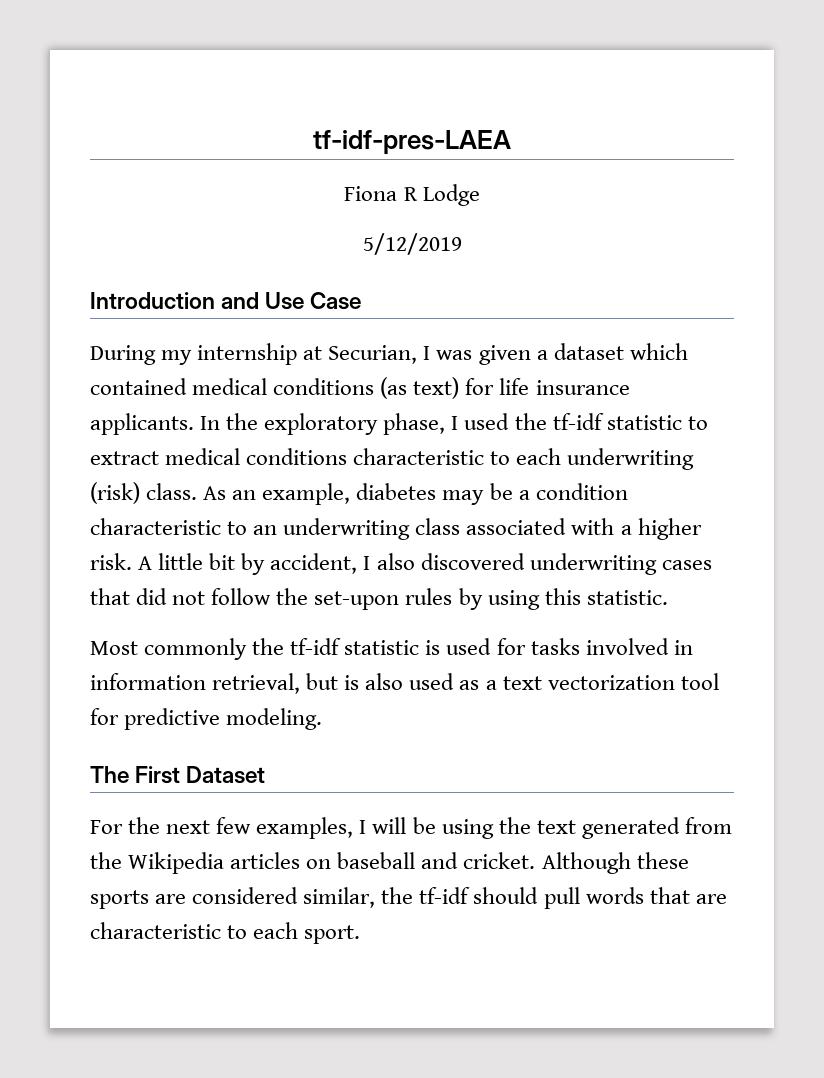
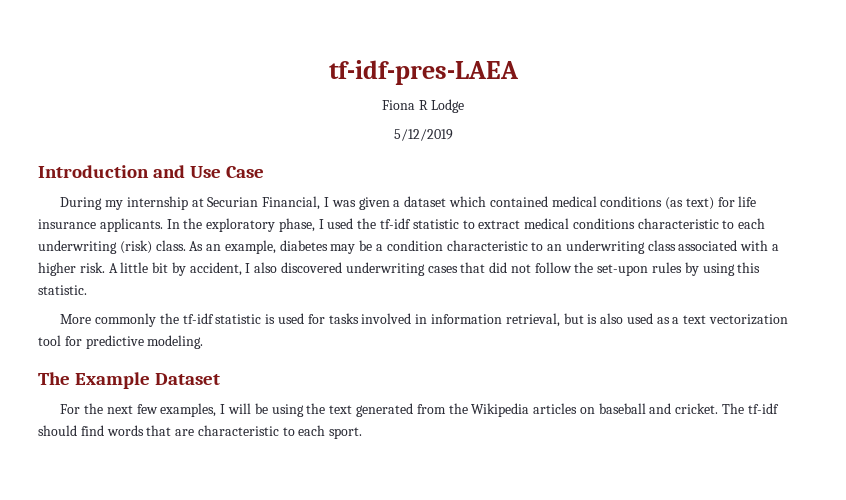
[328,345,418,364] Securian, -> [207,196,321,210] Securian Financial,
[90,641,138,655] Most -> [60,314,92,324] More
[135,766,181,784] First -> [75,372,151,389] Example
[541,852,689,874] [90,887,414,909] Although these sports are considered similar, the -> [721,403,744,414] The
[543,887,580,909] pull -> [80,425,104,436] find

